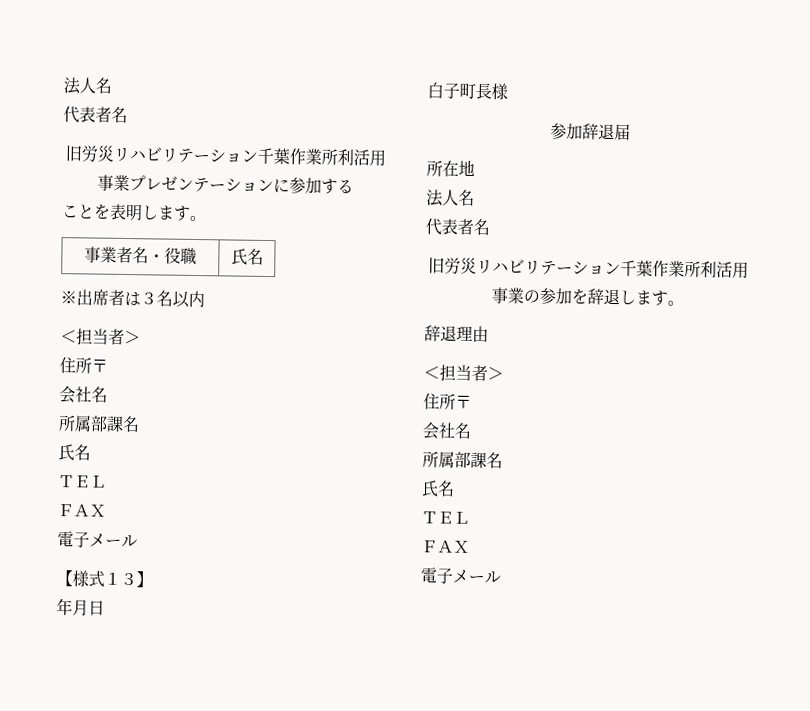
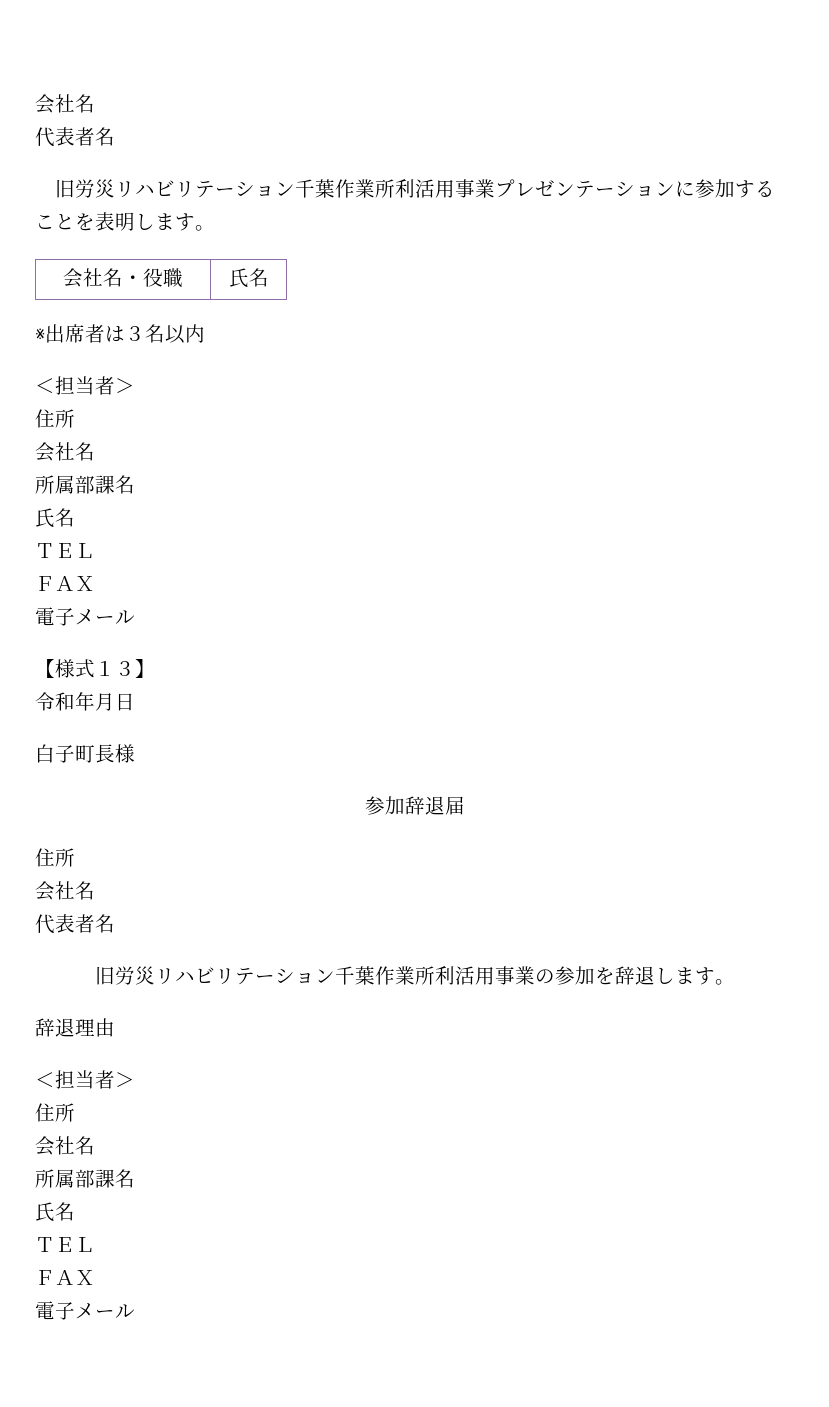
[63,77,96,95] 法人 -> [35,94,75,114] 会社
[84,246,133,264] 事業者 -> [63,268,103,288] 会社
[91,359,108,373] 〒 -> (75, 418) none
(153, 579) none -> [35,692,75,711] 令和
[426,159,475,177] [426,189,459,207] 所在地 // 法人 -> [35,848,75,867] [35,881,75,901] 住所 // 会社
[455,395,472,409] 〒 -> (75, 1112) none

